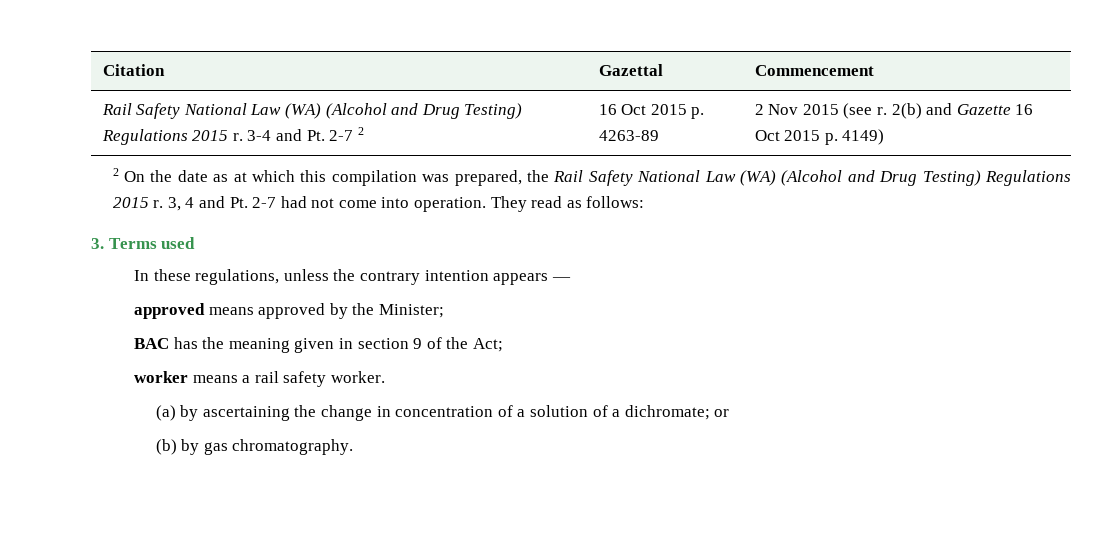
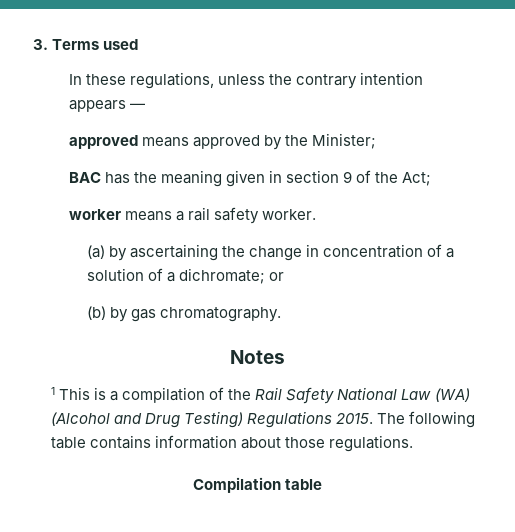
[102,64,165,76] [598,64,663,76] [754,65,874,76] [101,103,523,119] [101,127,364,145] [598,104,705,119] [598,130,659,141] [754,103,1034,119] [754,129,885,145] [112,168,1071,186] [112,196,645,212] Citation | Gazettal | Commencement // Rail Safety National Law (WA) (Alcohol and Drug Testing) Regulations 2015 r. 3-4 and Pt. 2-7 2 | 16 Oct 2015 p. 4263-89 | 2 Nov 2015 (see r. 2(b) and Gazette 16 Oct 2015 p. 4149) // 2 On the date as at which this compilation was prepared, the Rail Safety National Law (WA) (Alcohol and Drug Testing) Regulations 2015 r. 3, 4 and Pt. 2-7 had not come into operation. They read as follows: // -> (33, 44) none
(354, 447) none -> [230,350,285,364] [50,387,470,404] [50,411,476,428] [50,435,414,452] [192,477,323,493] // Notes // 1 This is a compilation of the Rail Safety National Law (WA) (Alcohol and Drug Testing) Regulations 2015. The following table contains information about those regulations. // Compilation table

